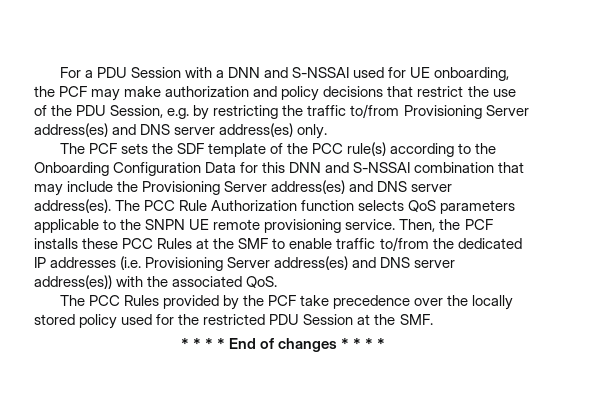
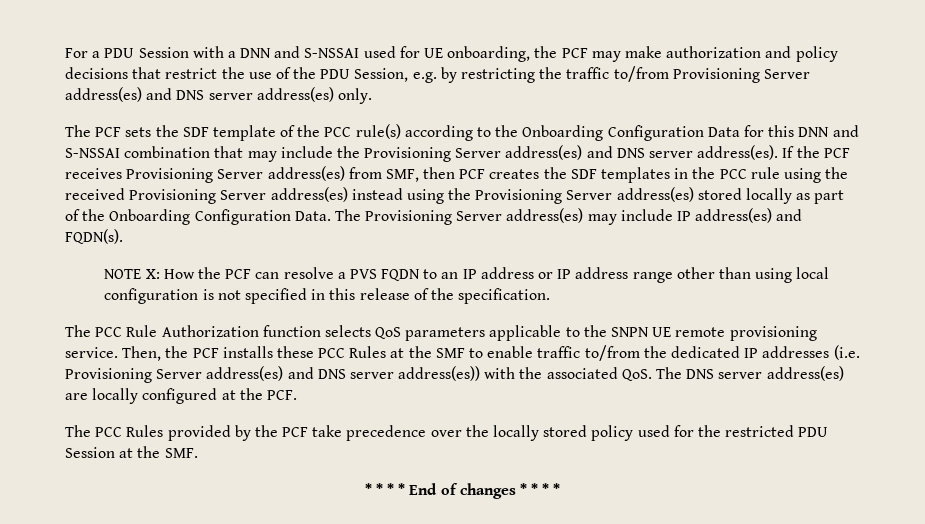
(111, 206) none -> [782,146,850,158] [65,166,849,183] [65,187,845,204] [65,208,803,225] [65,229,123,244] [104,267,830,283] [104,288,551,304] If the PCF receives Provisioning Server address(es) from SMF, then PCF creates the SDF templates in the PCC rule using the received Provisioning Server address(es) instead using the Provisioning Server address(es) stored locally as part of the Onboarding Configuration Data. The Provisioning Server address(es) may include IP address(es) and FQDN(s). // NOTE X: How the PCF can resolve a PVS FQDN to an IP address or IP address range other than using local configuration is not specified in this release of the specification. //
(278, 282) none -> [656,366,844,381] [65,388,297,404] The DNS server address(es) are locally configured at the PCF.

